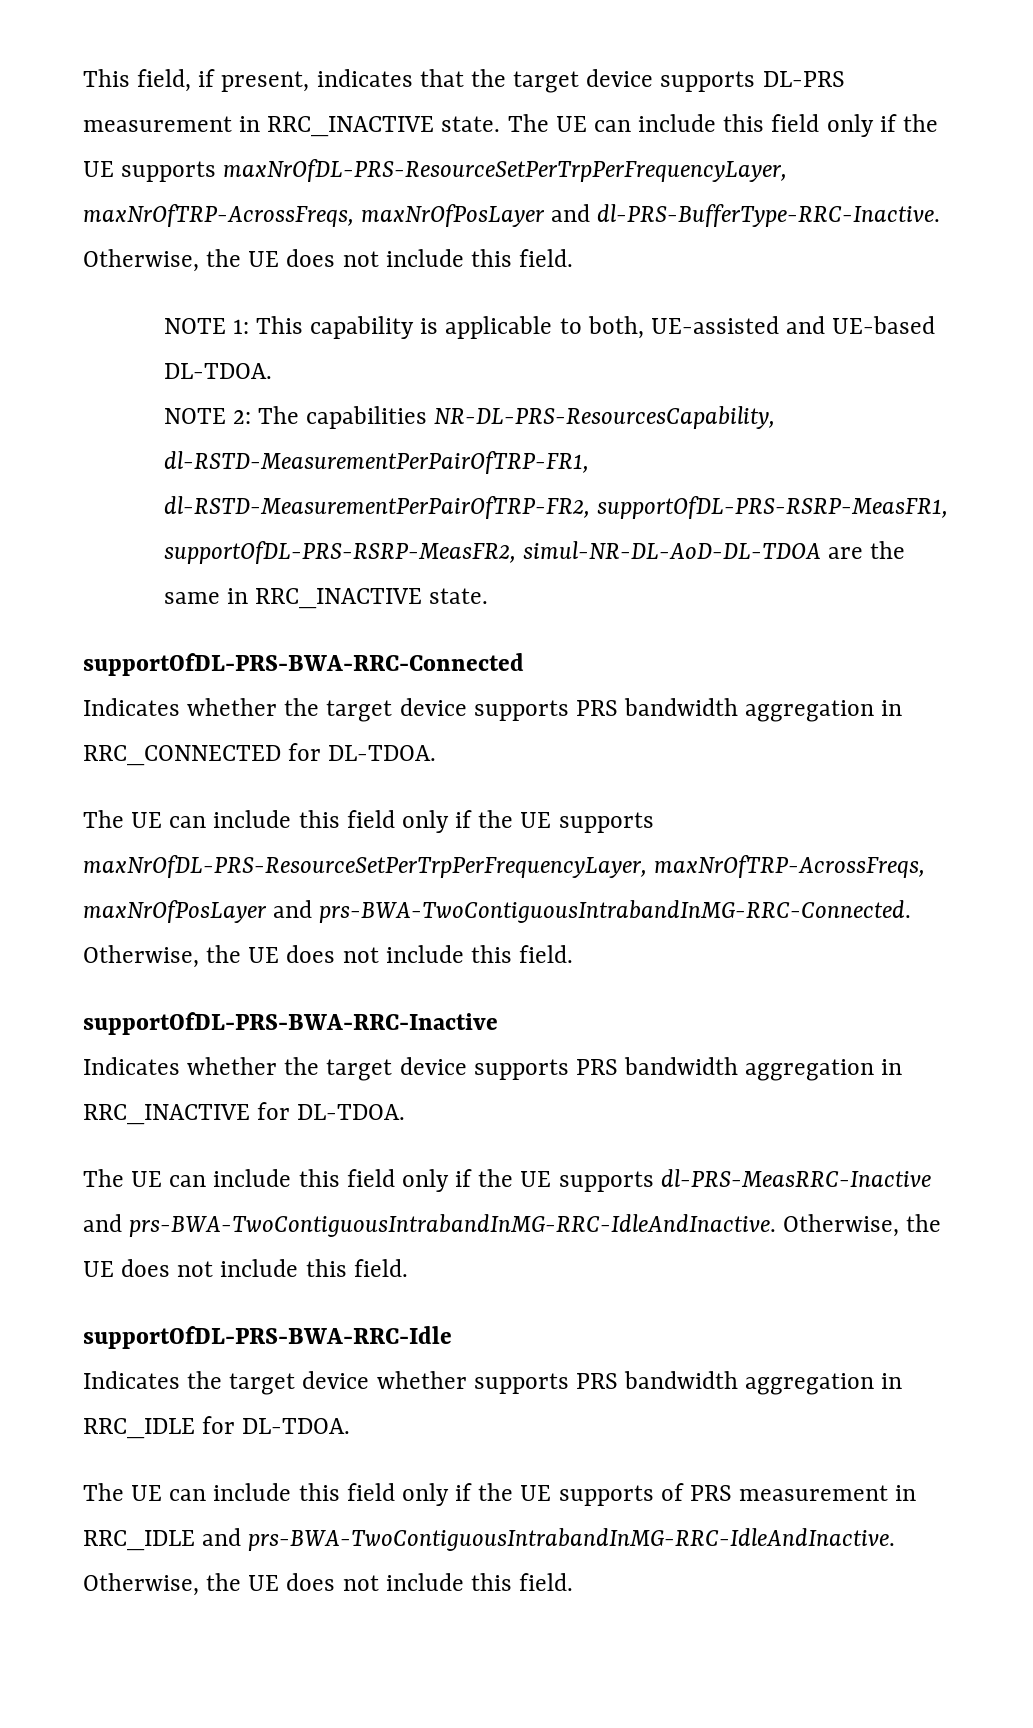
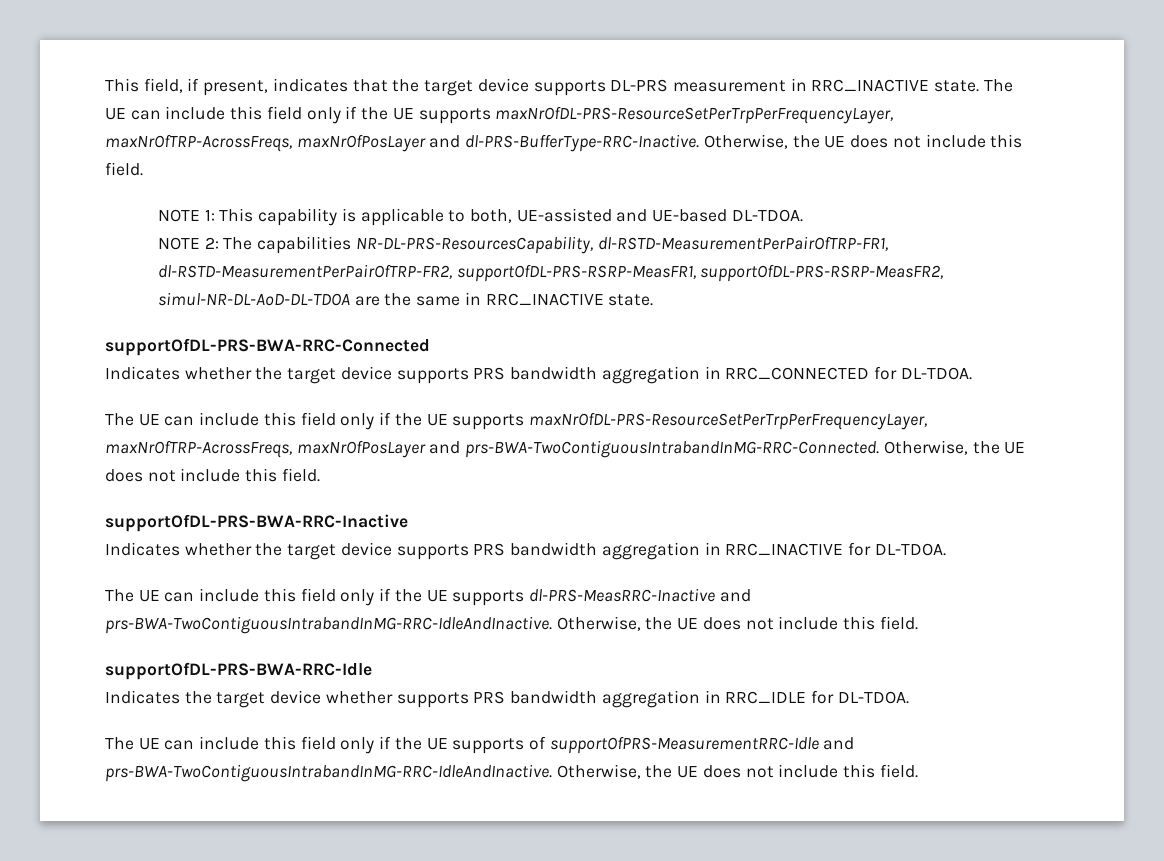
[689,1485,917,1501] [83,1530,195,1551] PRS measurement in RRC_IDLE -> [549,736,819,754] supportOfPRS-MeasurementRRC-Idle

